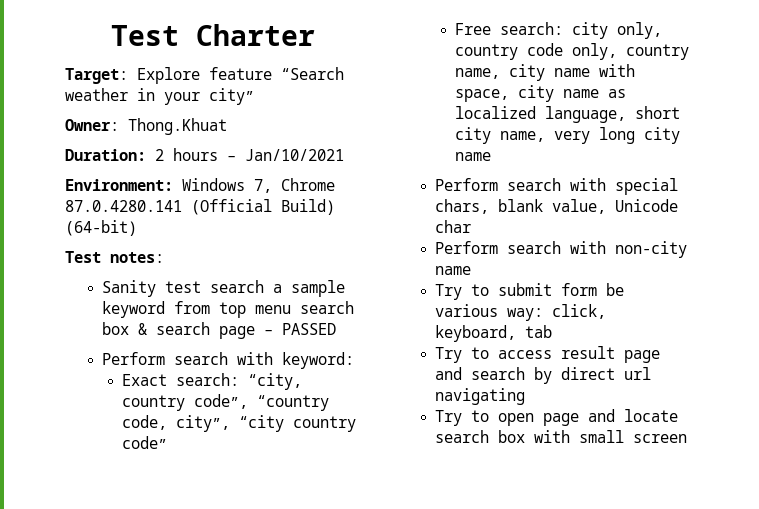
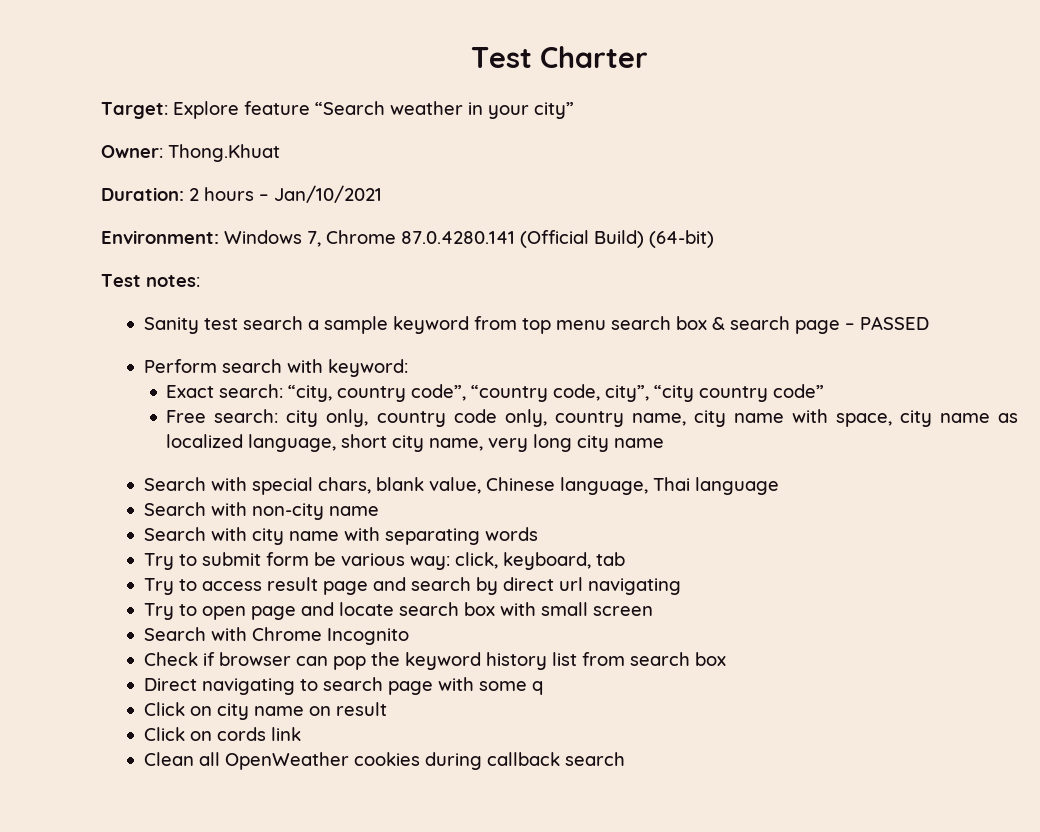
[435,178,562,191] Perform search -> [143,477,206,491] Search
[615,199,679,212] [435,220,472,233] [435,241,688,258] [435,266,472,275] Unicode char // Perform search with non-city name -> [485,477,779,495] [143,502,379,520] [143,527,538,545] Chinese language, Thai language // Search with non-city name // Search with city name with separating words
(688, 438) none -> [143,627,409,645] [143,652,726,670] [143,677,543,695] [143,702,387,720] [143,727,301,741] [143,752,625,770] // Search with Chrome Incognito // Check if browser can pop the keyword history list from search box // Direct navigating to search page with some q // Click on city name on result // Click on cords link // Clean all OpenWeather cookies during callback search

